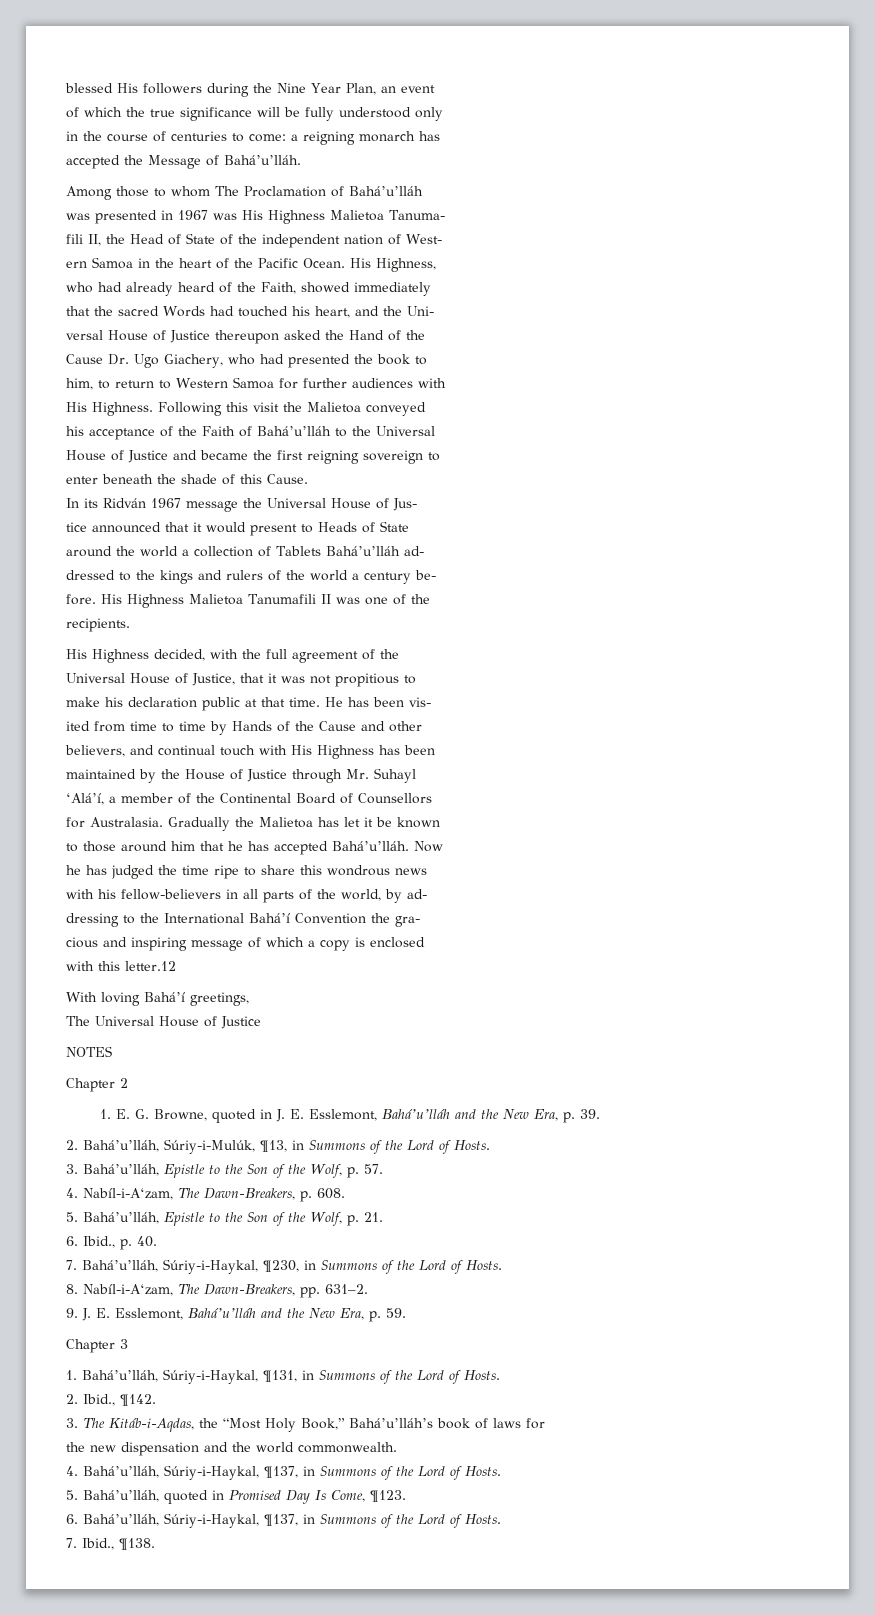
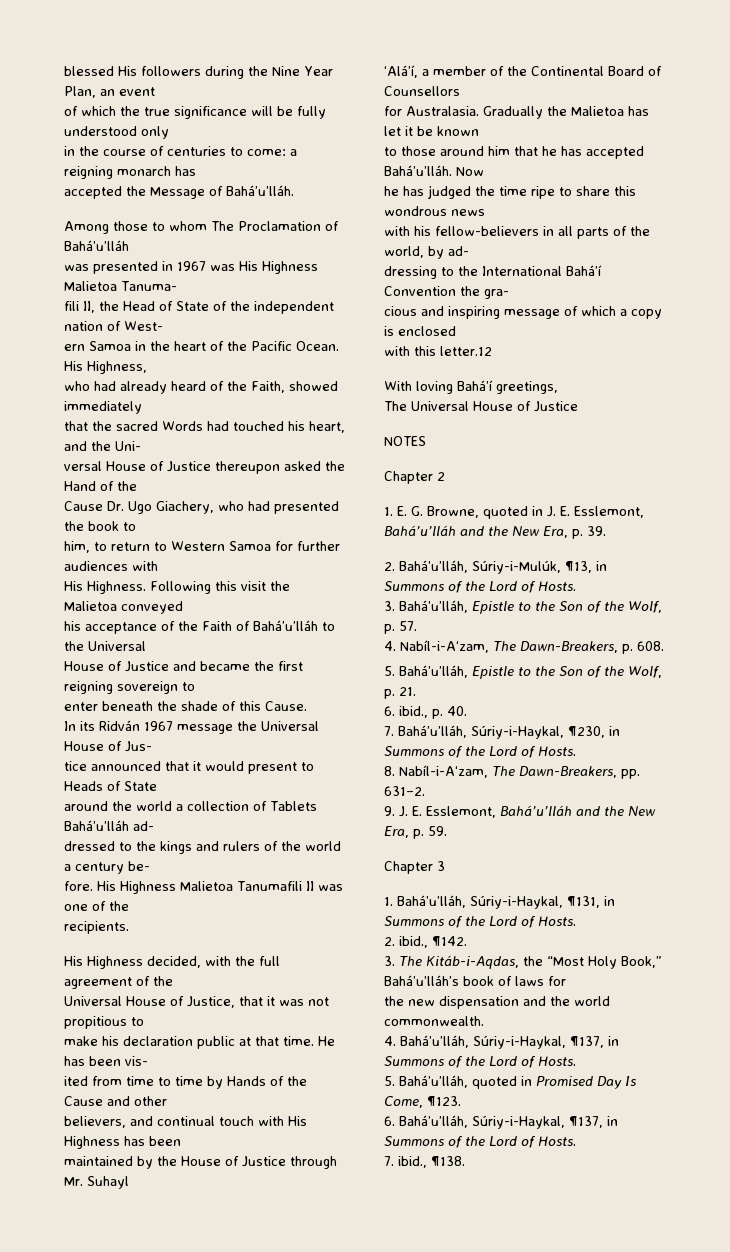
[83,1236,115,1248] Ibid., -> [399,706,428,718] ibid.,
[83,1394,115,1406] Ibid., -> [399,936,428,948] ibid.,
[82,1538,114,1550] Ibid., -> [398,1156,427,1168] ibid.,

